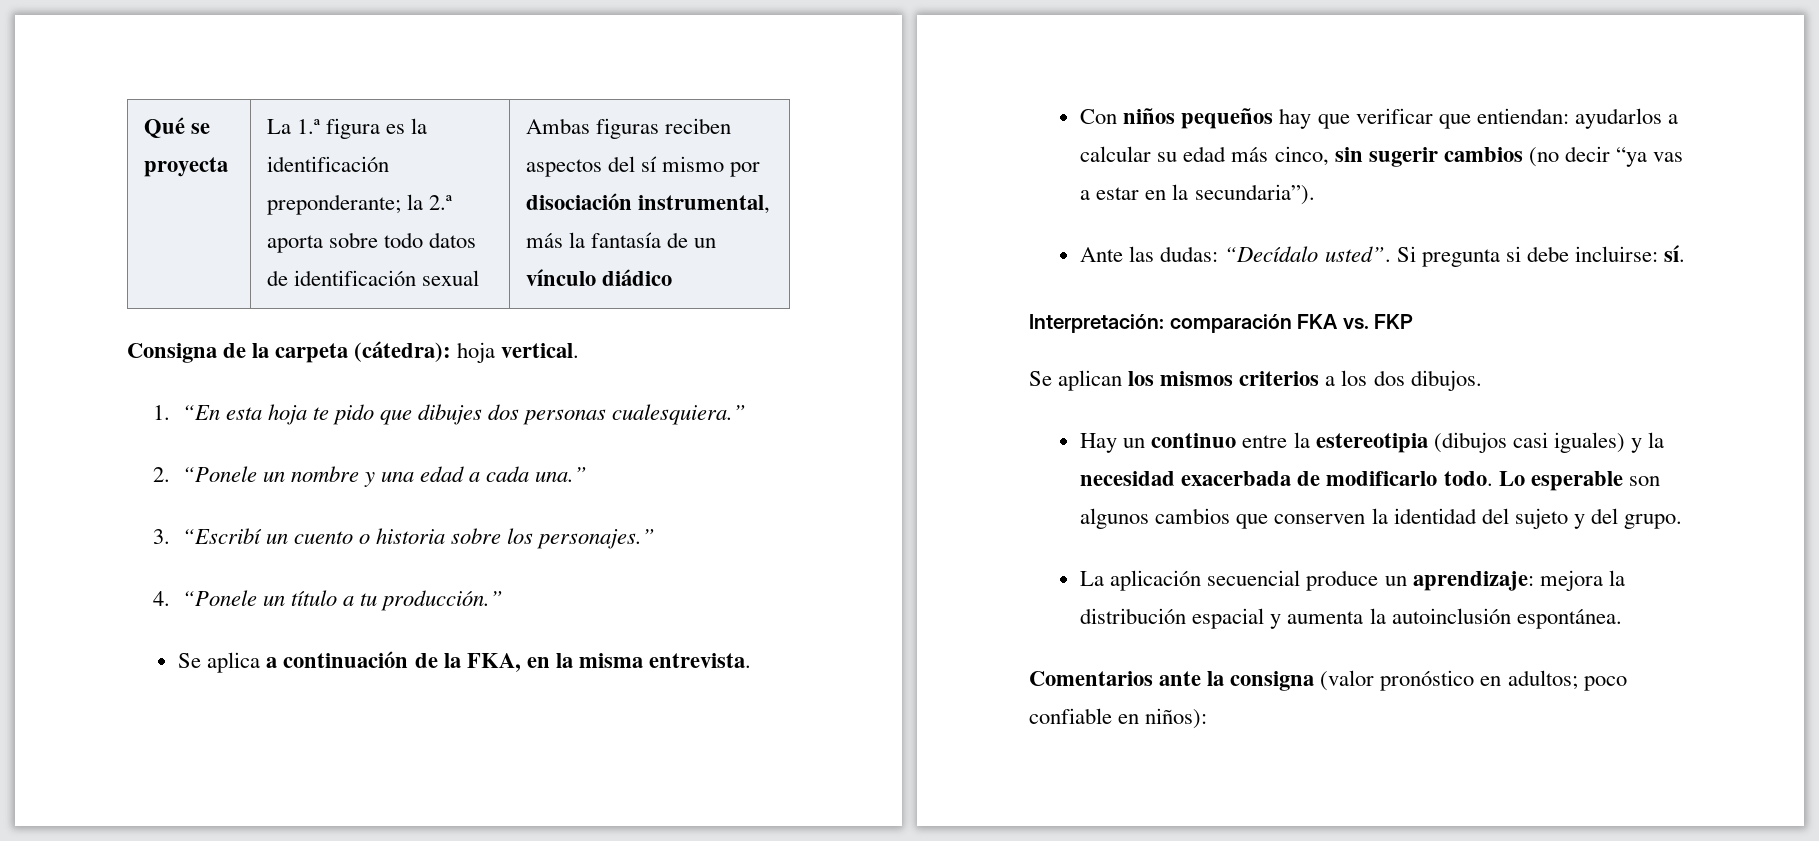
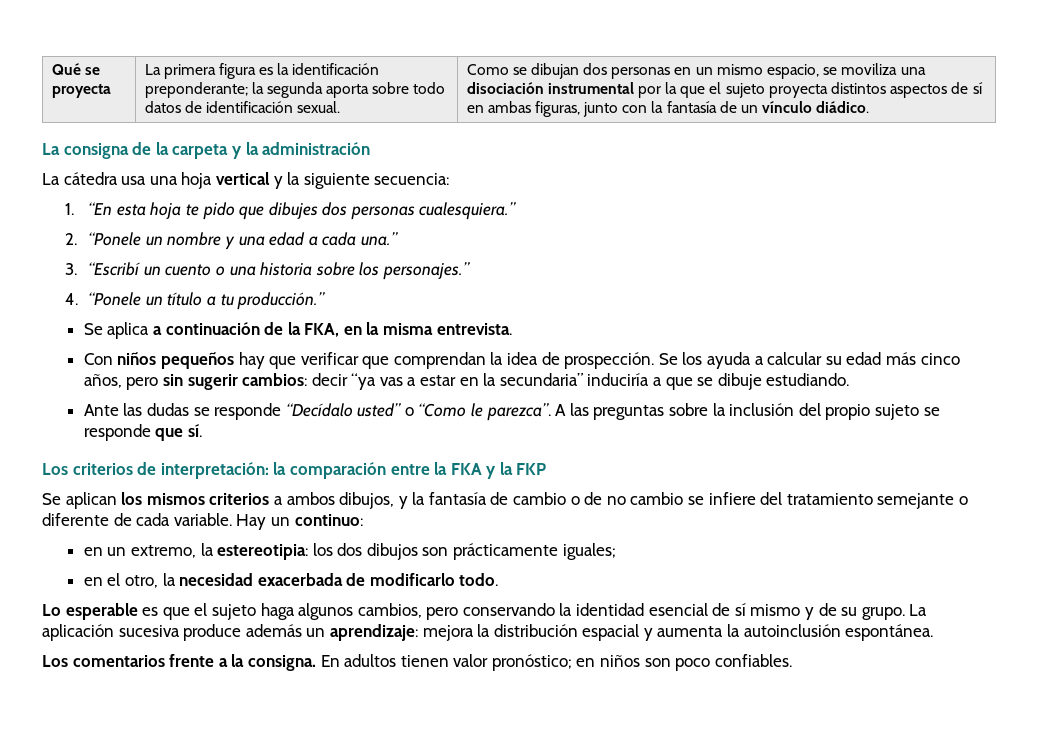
[296,119,321,134] 1.ª -> [163,64,216,79] primera
[429,195,454,210] 2.ª -> [266,82,323,98] segunda
[422,270,480,286] [525,118,732,139] [525,156,761,177] [525,193,770,214] [525,233,563,248] sexual | Ambas figuras reciben aspectos del sí mismo por disociación instrumental, más -> [297,101,341,113] [466,63,926,79] [466,82,983,98] [466,101,648,117] sexual. | Como se dibujan dos personas en un mismo espacio, se moviliza una disociación instrumental por la que el sujeto proyecta distintos aspectos de sí en ambas figuras, junto con
[601,269,672,286] [127,341,580,363] diádico // Consigna de la carpeta (cátedra): hoja vertical. -> [816,101,870,113] [42,142,371,159] [42,172,450,189] diádico. // La consigna de la carpeta y la administración // La cátedra usa una hoja vertical y la siguiente secuencia:
(370, 539) none -> [229,266,256,276] una
[1476,108,1662,129] entiendan: ayudarlos -> [393,352,752,369] comprendan la idea de prospección. Se los ayuda
[1274,146,1559,167] cinco, sin sugerir cambios (no -> [920,353,960,365] [83,373,308,390] cinco años, pero sin sugerir cambios:
[1194,184,1315,205] [1080,245,1685,267] [1029,314,1369,333] secundaria”). // Ante las dudas: “Decídalo usted”. Si pregunta si debe incluirse: sí. // Interpretación: comparación FKA vs. -> [499,373,850,390] [83,403,940,421] [83,424,202,441] [42,462,513,479] secundaria” induciría a que se dibuje estudiando. // Ante las dudas se responde “Decídalo usted” o “Como le parezca”. A las preguntas sobre la inclusión del propio sujeto se responde que sí. // Los criterios de interpretación: la comparación entre la FKA y la
[1341,370,1482,391] [1080,432,1642,453] los dos dibujos. // Hay un continuo entre la estereotipia (dibujos casi iguales) y -> [286,492,968,509] [42,513,363,530] [83,543,616,560] [83,573,158,588] ambos dibujos, y la fantasía de cambio o de no cambio se infiere del tratamiento semejante o diferente de cada variable. Hay un continuo: // en un extremo, la estereotipia: los dos dibujos son prácticamente iguales; // en el otro,
(1493, 478) none -> (499, 579) //
[1628,476,1660,486] [1080,508,1618,529] son algunos cambios que conserven la identidad del sujeto y del -> [142,603,858,620] es que el sujeto haga algunos cambios, pero conservando la identidad esencial de sí mismo y de su
(1682, 521) // -> (905, 613) none
[1207,570,1379,591] secuencial produce -> [118,624,302,641] sucesiva produce además
[1029,670,1627,691] [1029,708,1208,729] Comentarios ante la consigna (valor pronóstico en adultos; poco confiable en niños): -> [42,654,792,671] Los comentarios frente a la consigna. En adultos tienen valor pronóstico; en niños son poco confiables.

